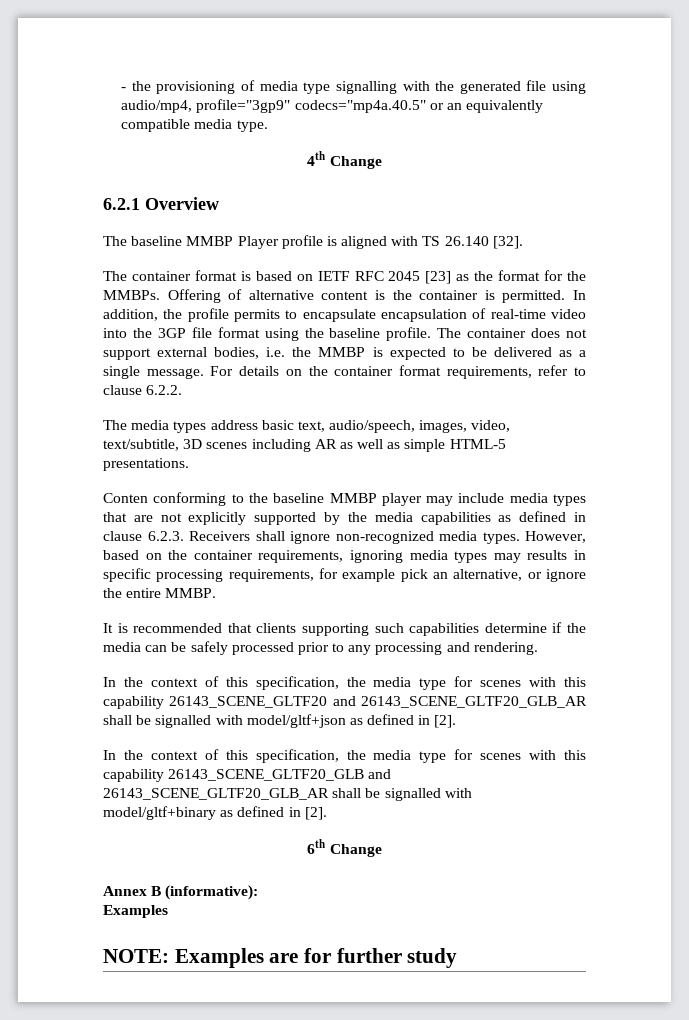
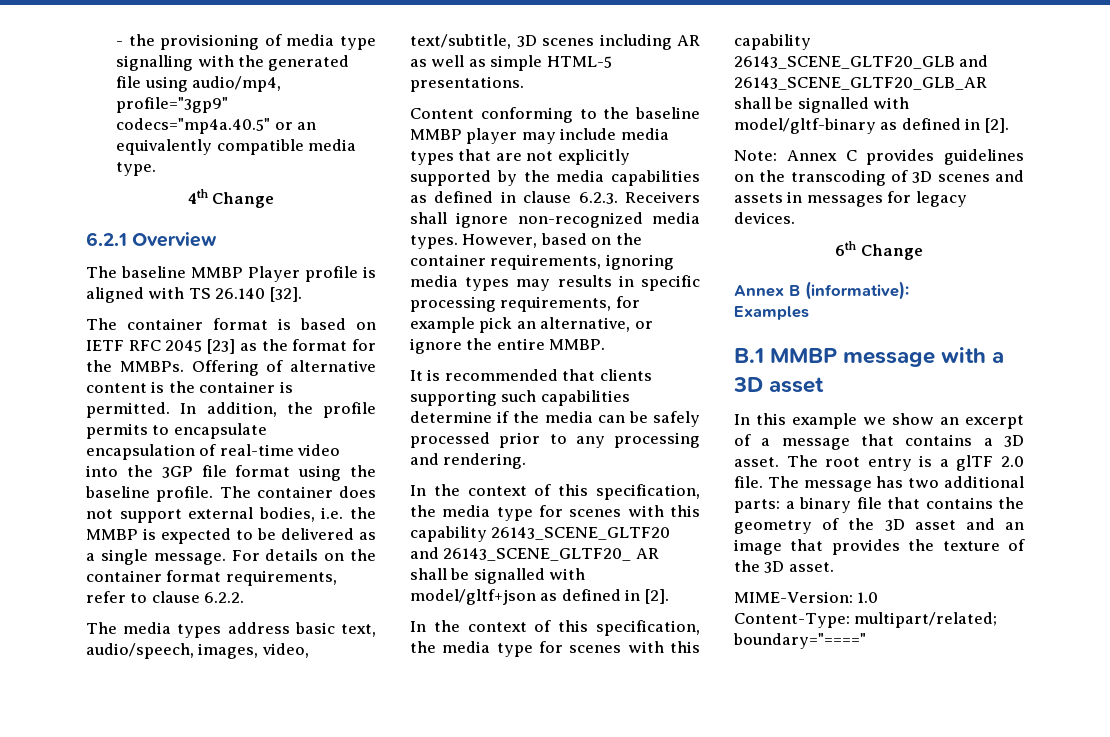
[103,493,148,503] Conten -> [410,108,474,119] Content
[361,696,587,708] 26143_SCENE_GLTF20_GLB_AR -> [443,548,659,561] 26143_SCENE_GLTF20_ AR
[103,806,327,820] model/gltf+binary as defined in [2]. -> [734,118,1009,134] [734,149,1024,165] [734,170,1024,186] [734,191,967,207] [734,212,795,224] model/gltf-binary as defined in [2]. // Note: Annex C provides guidelines on the transcoding of 3D scenes and assets in messages for legacy devices.
[103,948,458,968] NOTE: Examples are for further study -> [734,347,1005,367] [733,377,825,393] [734,413,1024,429] [734,434,1024,450] [734,455,1024,471] [734,476,1024,492] [734,497,1024,513] [734,518,1024,534] [734,539,1025,555] [734,560,834,573] [734,591,879,603] [734,612,998,628] [733,633,866,649] B.1 MMBP message with a 3D asset // In this example we show an excerpt of a message that contains a 3D asset. The root entry is a glTF 2.0 file. The message has two additional parts: a binary file that contains the geometry of the 3D asset and an image that provides the texture of the 3D asset. // MIME-Version: 1.0 // Content-Type: multipart/related; boundary="===="

